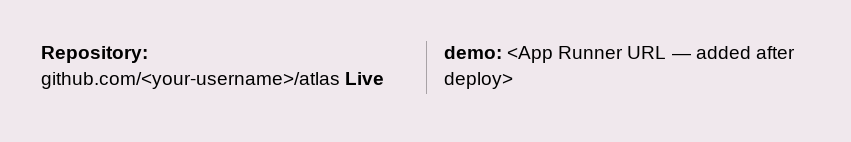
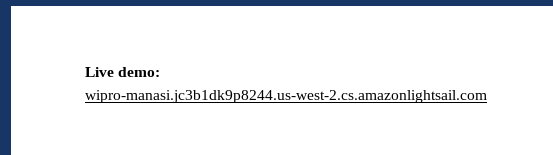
[41,46,148,63] [41,72,385,89] [444,46,795,63] [444,72,513,89] Repository: github.com/<your-username>/atlas Live demo: <App Runner URL — added after deploy> -> [85,67,161,77] [85,90,487,103] Live demo: wipro-manasi.jc3b1dk9p8244.us-west-2.cs.amazonlightsail.com

